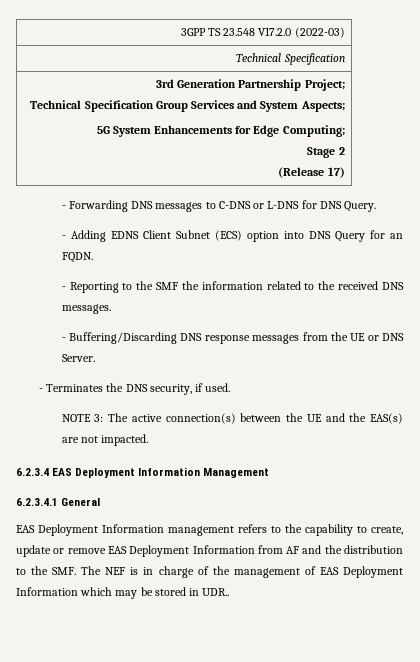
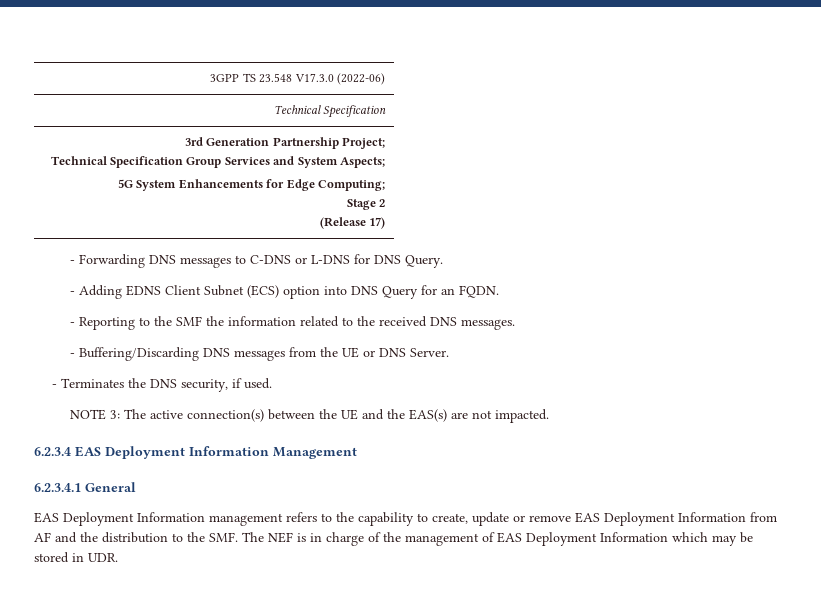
[258,27,345,38] V17.2.0 (2022-03) -> [294,73,385,85] V17.3.0 (2022-06)
[204,335,250,344] response -> (231, 352) none
[202,588,230,596] UDR.. -> [88,553,118,562] UDR.

